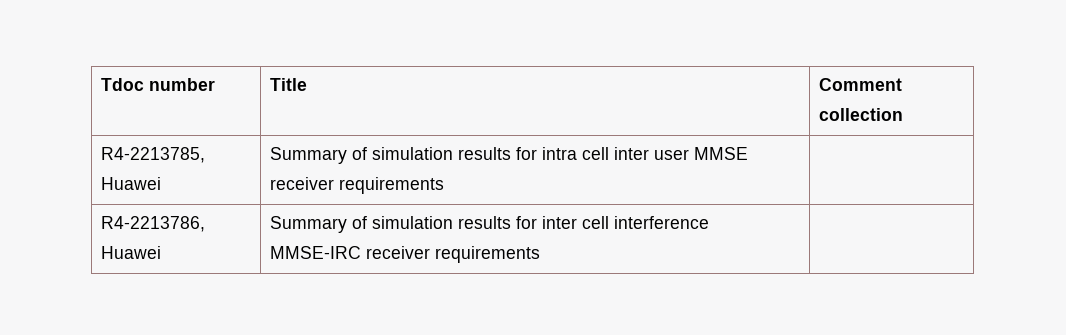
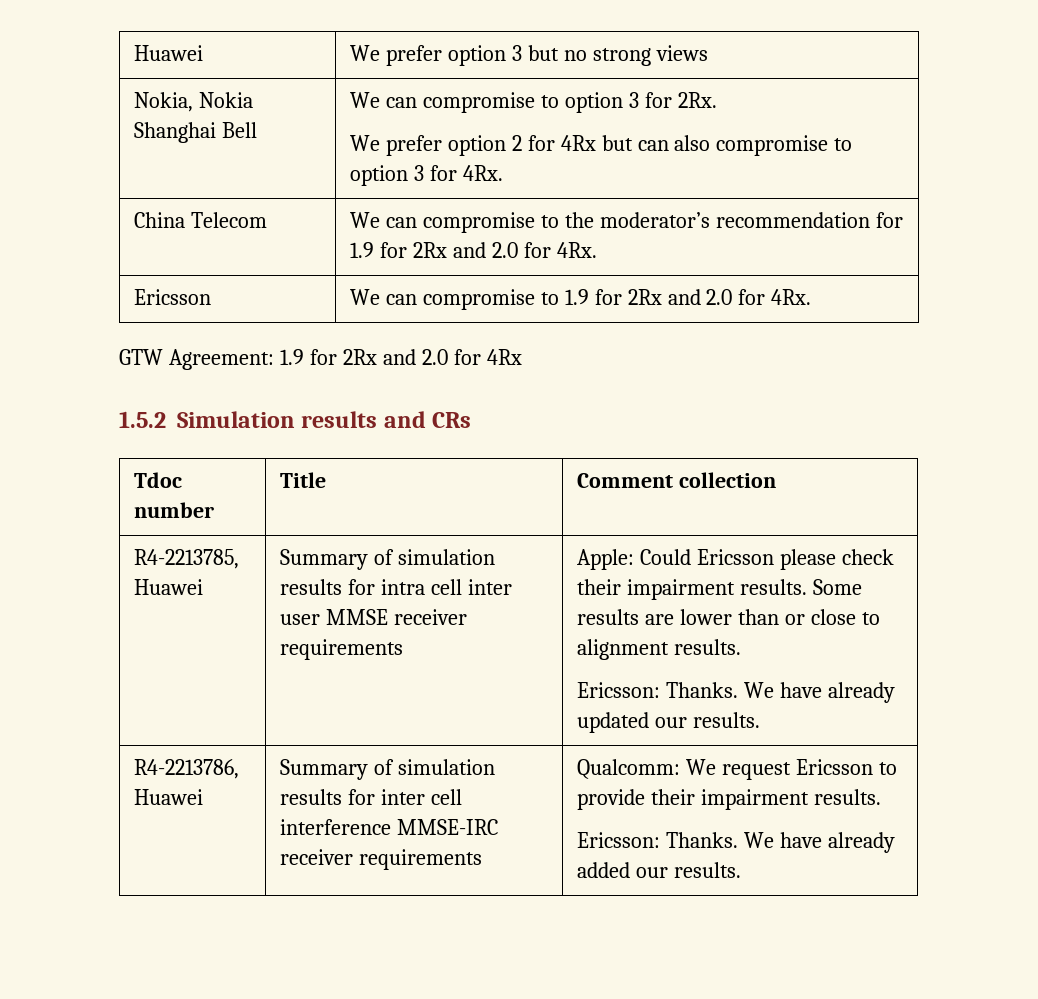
(101, 84) none -> [133,45,203,61] [349,45,708,66] [133,92,253,112] [133,122,257,143] [349,92,717,113] [349,135,853,156] [349,165,503,186] [133,212,267,228] [349,212,903,233] [349,242,597,258] [133,289,211,305] [349,289,812,310] [119,349,522,370] [119,411,472,428] Huawei | We prefer option 3 but no strong views // Nokia, Nokia Shanghai Bell | We can compromise to option 3 for 2Rx. // We prefer option 2 for 4Rx but can also compromise to option 3 for 4Rx. // China Telecom | We can compromise to the moderator’s recommendation for 1.9 for 2Rx and 2.0 for 4Rx. // Ericsson | We can compromise to 1.9 for 2Rx and 2.0 for 4Rx. // GTW Agreement: 1.9 for 2Rx and 2.0 for 4Rx // 1.5.2 Simulation results and CRs //
(445, 185) none -> [576,549,894,570] [576,579,862,600] [576,609,880,625] [576,639,741,660] [576,682,895,703] [576,712,760,733] Apple: Could Ericsson please check their impairment results. Some results are lower than or close to alignment results. // Ericsson: Thanks. We have already updated our results.
(541, 254) none -> [576,759,897,780] [576,789,881,810] [576,832,895,853] [576,862,741,878] Qualcomm: We request Ericsson to provide their impairment results. // Ericsson: Thanks. We have already added our results.

